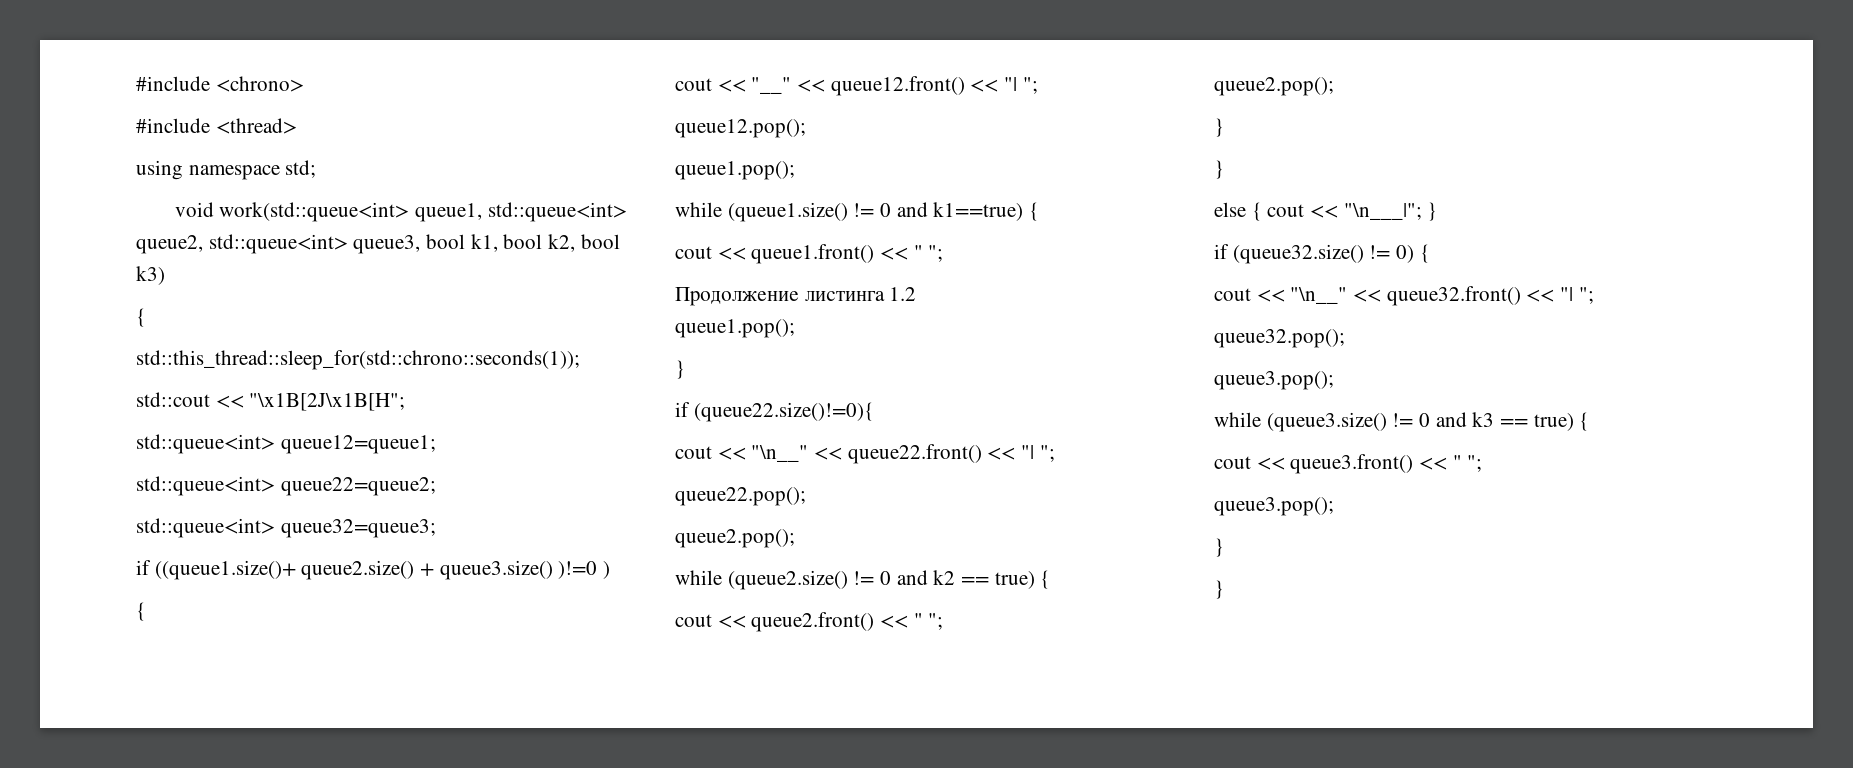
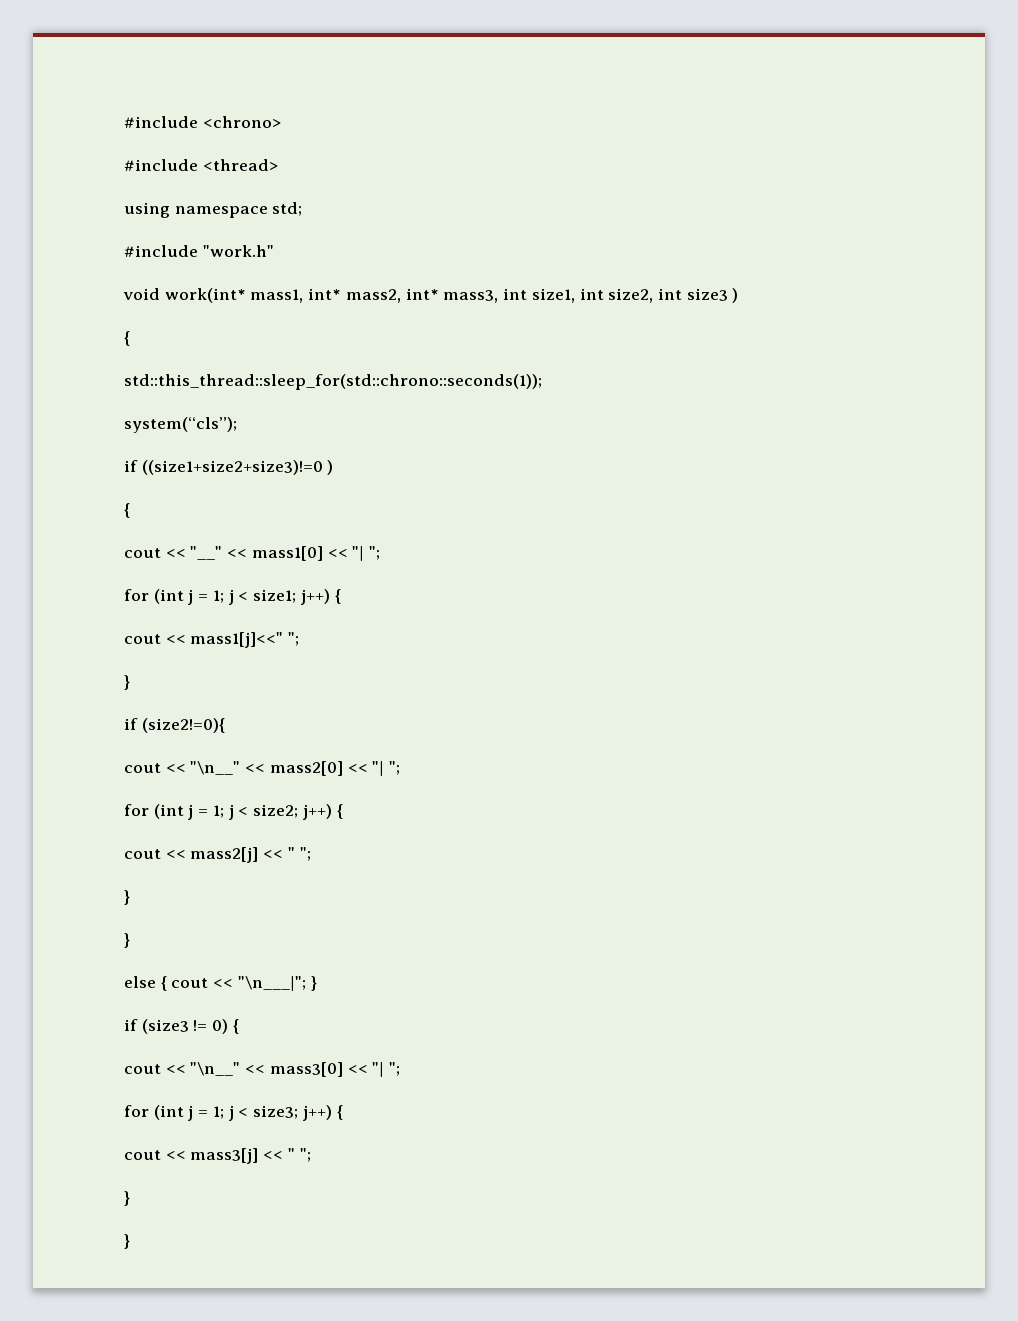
(317, 169) none -> [124,245,274,257] // #include "work.h"
[219,202,627,222] [136,234,620,254] [136,266,165,285] [136,308,146,327] [136,350,580,370] [136,392,406,411] [136,434,436,454] [136,476,436,496] [136,518,436,538] [136,560,598,580] work(std::queue<int> queue1, std::queue<int> queue2, std::queue<int> queue3, bool k1, bool k2, bool k3) // { // std::this_thread::sleep_for(std::chrono::seconds(1)); // std::cout << "\x1B[2J\x1B[H"; // std::queue<int> queue12=queue1; // std::queue<int> queue22=queue2; // std::queue<int> queue32=queue3; // if ((queue1.size()+ queue2.size() + queue3.size() )!=0 -> [164,288,739,303] [124,331,130,346] [124,374,542,390] [124,417,237,433] [124,460,323,475] work(int* mass1, int* mass2, int* mass3, int size1, int size2, int size3 ) // { // std::this_thread::sleep_for(std::chrono::seconds(1)); // system(“cls”); // if ((size1+size2+size3)!=0
[830,76,1038,96] [675,119,806,138] [675,161,795,180] [675,202,1040,222] [675,244,944,264] [675,287,917,306] [675,319,795,338] [675,360,685,379] [675,402,874,422] [675,444,1055,464] [675,487,806,506] [675,529,795,548] [675,570,1051,590] [675,612,944,632] [1214,77,1334,96] queue12.front() << "| "; // queue12.pop(); // queue1.pop(); // while (queue1.size() != 0 and k1==true) { // cout << queue1.front() << " "; // Продолжение листинга 1.2 // queue1.pop(); // } // if (queue22.size()!=0){ // cout << "\n__" << queue22.front() << "| "; // queue22.pop(); // queue2.pop(); // while (queue2.size() != 0 and k2 == true) { // cout << queue2.front() << " "; // queue2.pop(); -> [251,546,381,561] [124,589,341,605] [124,632,300,648] [124,675,130,690] [124,718,225,733] [124,761,401,776] [124,804,343,820] [124,847,311,863] mass1[0] << "| "; // for (int j = 1; j < size1; j++) { // cout << mass1[j]<<" "; // } // if (size2!=0){ // cout << "\n__" << mass2[0] << "| "; // for (int j = 1; j < size2; j++) { // cout << mass2[j] << " ";
[1232,244,1364,264] (queue32.size() -> [141,1019,189,1034] (size3
[1386,286,1594,306] [1214,329,1345,348] [1214,371,1334,390] [1214,412,1590,432] [1214,454,1483,474] [1214,497,1334,516] queue32.front() << "| "; // queue32.pop(); // queue3.pop(); // while (queue3.size() != 0 and k3 == true) { // cout << queue3.front() << " "; // queue3.pop(); -> [269,1062,401,1077] [124,1105,343,1121] [124,1148,311,1164] mass3[0] << "| "; // for (int j = 1; j < size3; j++) { // cout << mass3[j] << " ";

